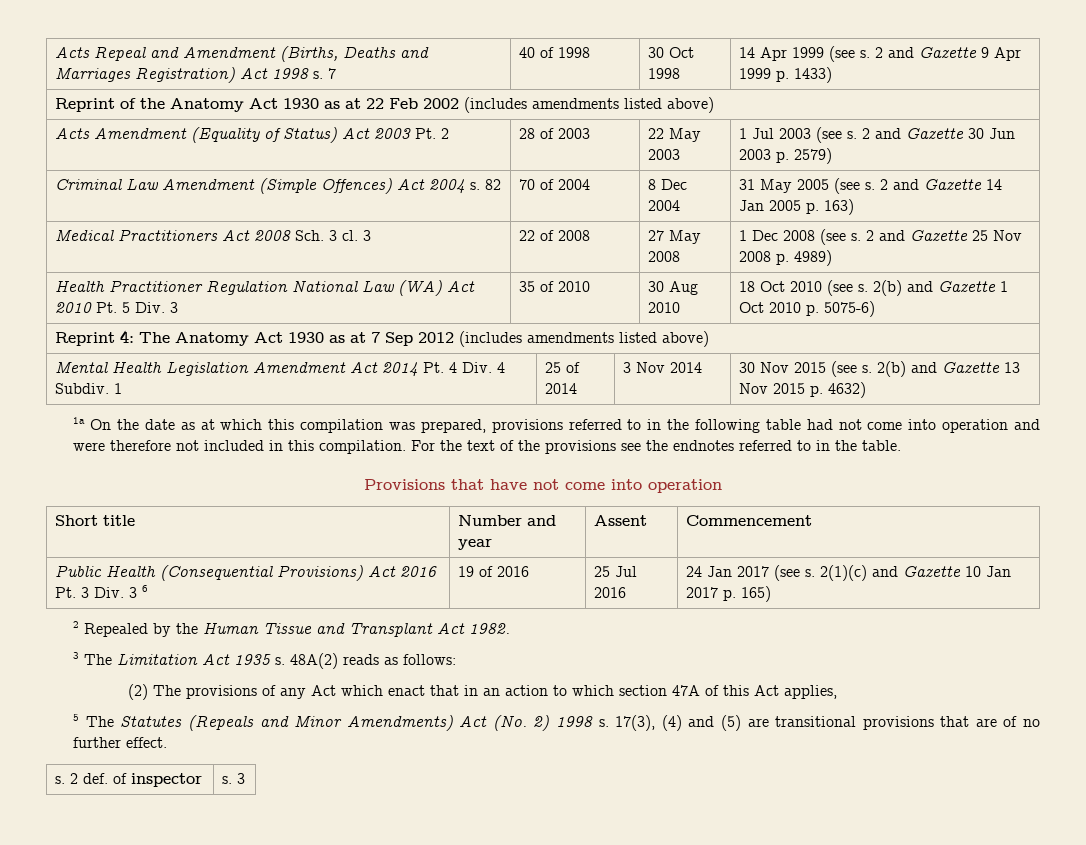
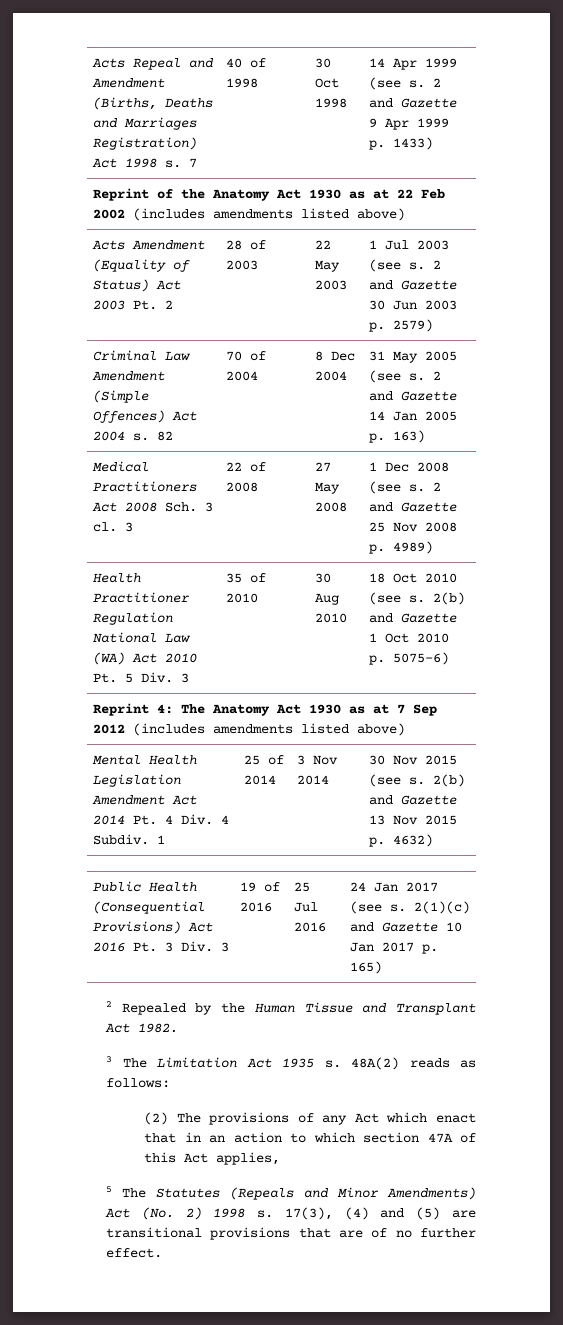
[73,417,1040,433] [73,440,902,454] [364,479,722,493] [54,515,135,526] [457,515,556,526] [457,539,492,550] [593,515,647,526] [685,515,812,526] // 1a On the date as at which this compilation was prepared, provisions referred to in the following table had not come into operation and were therefore not included in this compilation. For the text of the provisions see the endnotes referred to in the table. // Provisions that have not come into operation // Short title | Number and year | Assent | Commencement -> (433, 840) none
[141,585,148,592] 6 -> (229, 947) none
[54,773,202,787] [221,773,245,784] // s. 2 def. of inspector | s. 3 -> (163, 1253) none

